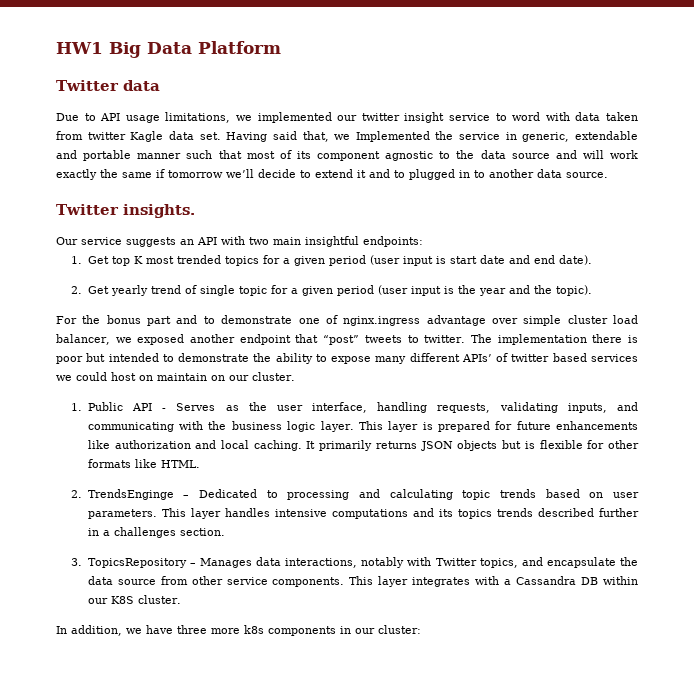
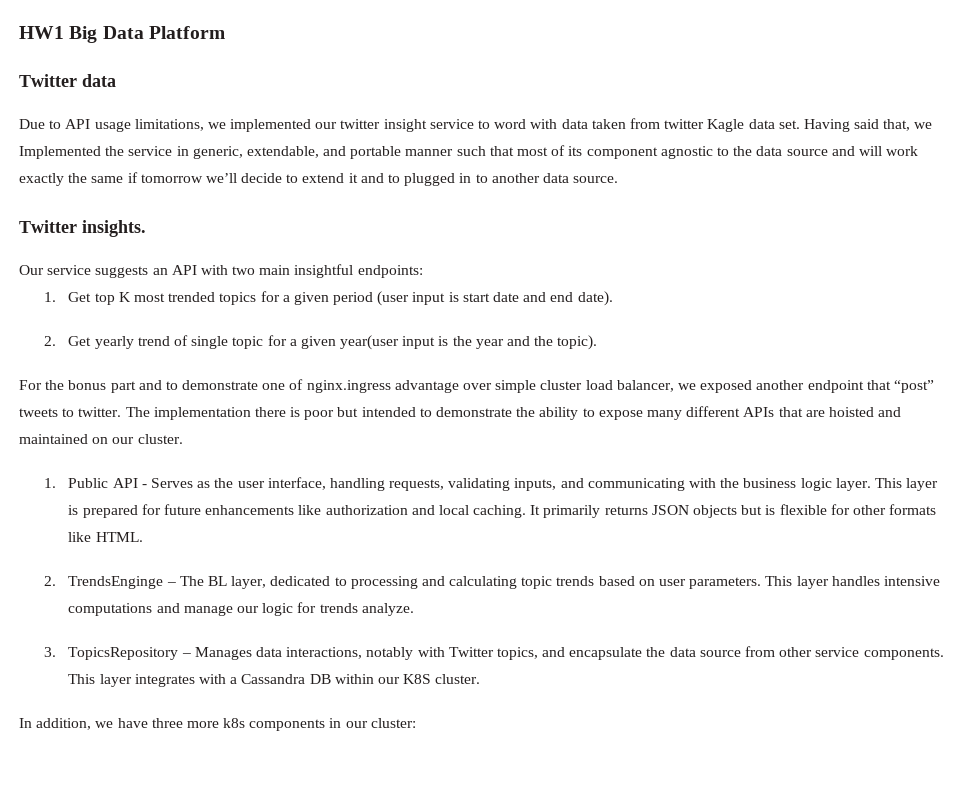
[575,131,639,140] extendable -> [246,146,319,158] extendable,
[336,285,408,296] period (user -> [340,335,400,350] year(user
[461,353,638,362] [56,372,207,381] APIs’ of twitter based services we could host on maintain -> [743,407,902,417] [19,434,88,444] APIs that are hoisted and maintained
[199,489,258,498] Dedicated -> [179,576,331,589] The BL layer, dedicated
[438,508,640,519] [87,527,225,538] its topics trends described further in a challenges section. -> [183,602,414,616] manage our logic for trends analyze.

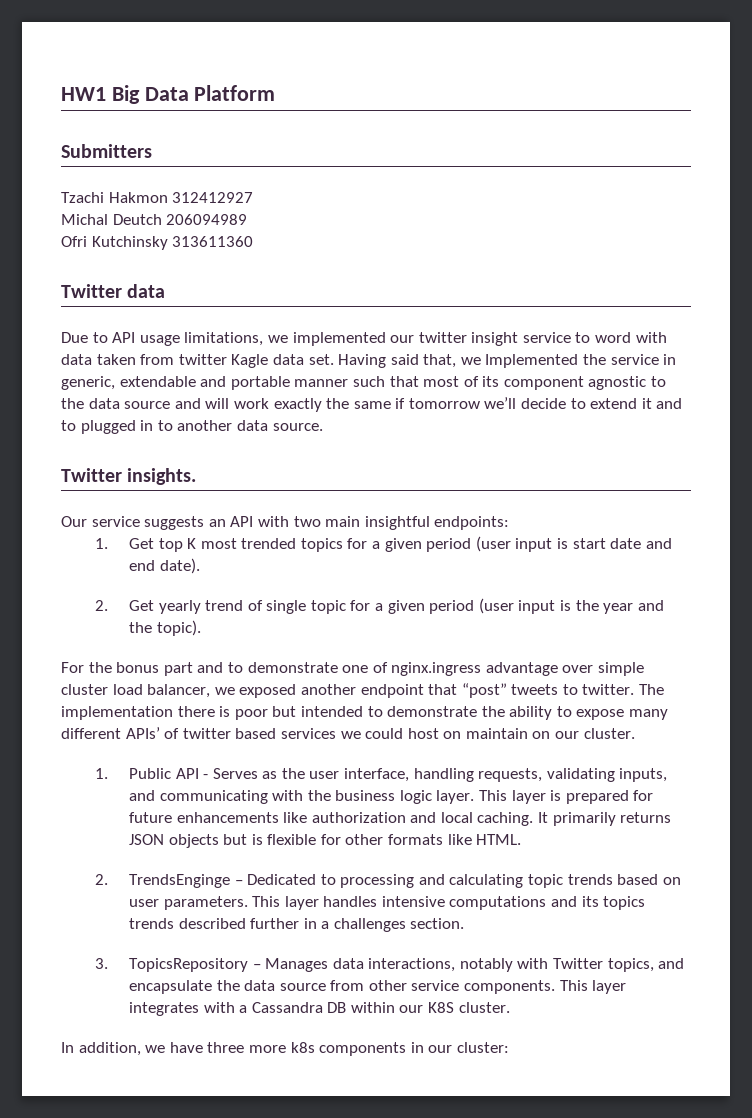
(225, 32) none -> [61,144,152,158] [61,192,254,203] [61,214,248,225] [61,236,254,250] // Submitters // Tzachi Hakmon 312412927 // Michal Deutch 206094989 // Ofri Kutchinsky 313611360
[246,146,319,158] extendable, -> [119,376,196,387] extendable
[340,335,400,350] year(user -> [429,598,514,614] period (user
[743,407,902,417] [19,434,88,444] APIs that are hoisted and maintained -> [125,727,528,739] APIs’ of twitter based services we could host on maintain
[179,576,331,589] The BL layer, dedicated -> [247,874,317,885] Dedicated
[183,602,414,616] manage our logic for trends analyze. -> [581,896,646,910] [128,918,465,932] its topics trends described further in a challenges section.

